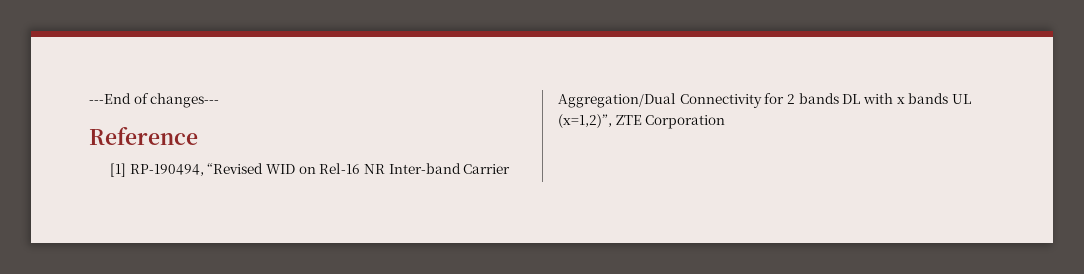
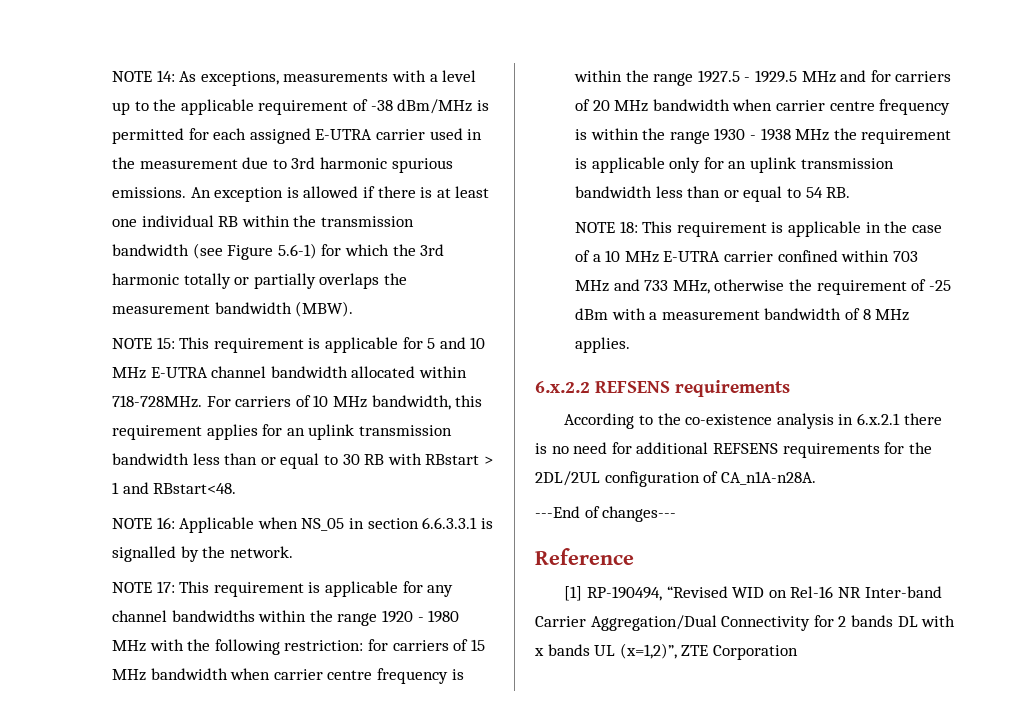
(89, 98) none -> [112,70,477,86] [112,99,489,115] [112,128,483,144] [112,157,453,173] [112,186,490,202] [112,215,415,227] [112,243,445,260] [112,273,408,289] [112,301,354,317] [112,337,486,353] [112,366,468,379] [112,395,483,410] [112,424,453,440] [112,453,493,469] [112,482,237,494] [112,517,493,533] [112,546,293,562] [112,581,454,597] [112,610,460,626] [112,639,485,655] [112,668,464,684] [574,70,952,86] [575,99,951,115] [575,128,952,144] [575,157,894,173] [575,186,851,202] [575,221,942,237] [575,250,918,263] [575,279,951,295] [575,308,910,321] [575,337,631,353] [535,380,790,397] [564,413,942,429] [535,442,932,458] [535,471,816,487] NOTE 14: As exceptions, measurements with a level up to the applicable requirement of -38 dBm/MHz is permitted for each assigned E-UTRA carrier used in the measurement due to 3rd harmonic spurious emissions. An exception is allowed if there is at least one individual RB within the transmission bandwidth (see Figure 5.6-1) for which the 3rd harmonic totally or partially overlaps the measurement bandwidth (MBW). // NOTE 15: This requirement is applicable for 5 and 10 MHz E-UTRA channel bandwidth allocated within 718-728MHz. For carriers of 10 MHz bandwidth, this requirement applies for an uplink transmission bandwidth less than or equal to 30 RB with RBstart > 1 and RBstart<48. // NOTE 16: Applicable when NS_05 in section 6.6.3.3.1 is signalled by the network. // NOTE 17: This requirement is applicable for any channel bandwidths within the range 1920 - 1980 MHz with the following restriction: for carriers of 15 MHz bandwidth when carrier centre frequency is within the range 1927.5 - 1929.5 MHz and for carriers of 20 MHz bandwidth when carrier centre frequency is within the range 1930 - 1938 MHz the requirement is applicable only for an uplink transmission bandwidth less than or equal to 54 RB. // NOTE 18: This requirement is applicable in the case of a 10 MHz E-UTRA carrier confined within 703 MHz and 733 MHz, otherwise the requirement of -25 dBm with a measurement bandwidth of 8 MHz applies. // 6.x.2.2 REFSENS requirements // According to the co-existence analysis in 6.x.2.1 there is no need for additional REFSENS requirements for the 2DL/2UL configuration of CA_n1A-n28A. //

